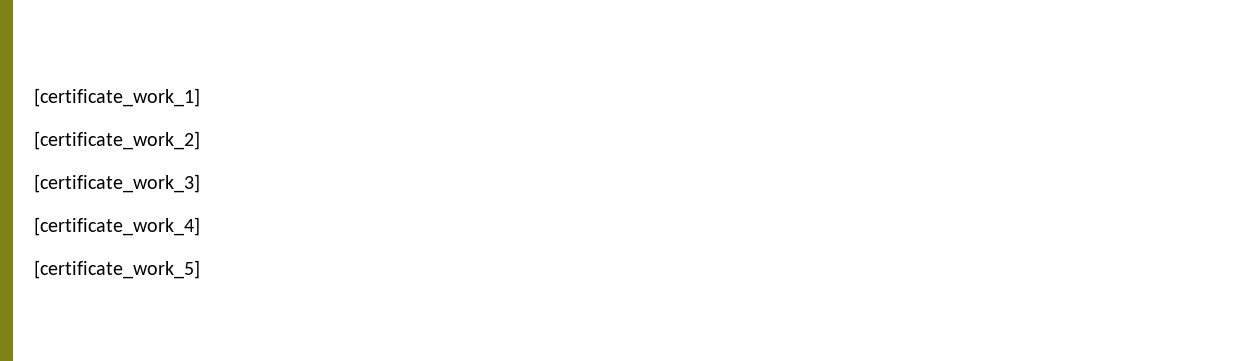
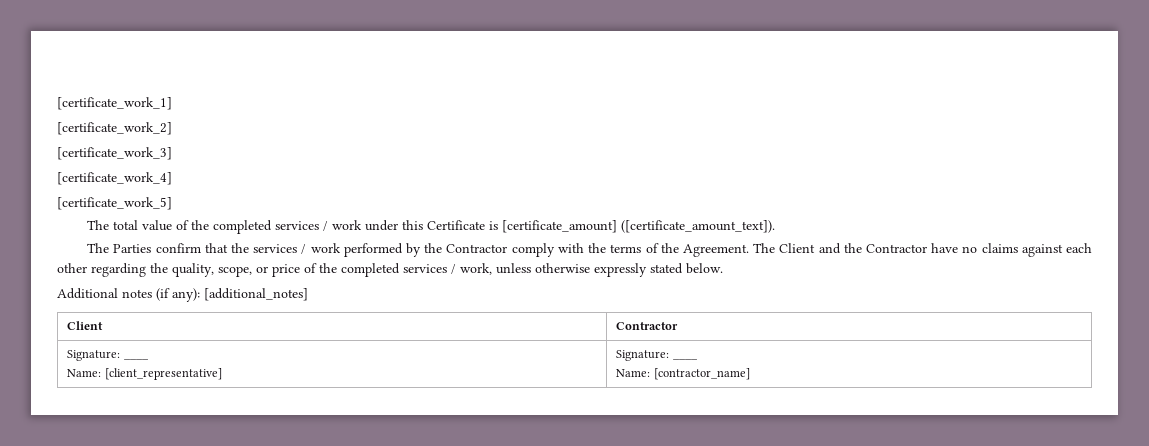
(200, 269) none -> [87,220,776,234] [87,243,1093,257] [57,263,723,277] [57,288,308,302] [67,321,104,330] [616,322,679,330] [67,350,149,361] [67,368,222,380] [616,350,698,361] [616,368,750,380] // The total value of the completed services / work under this Certificate is [certificate_amount] ([certificate_amount_text]). // The Parties confirm that the services / work performed by the Contractor comply with the terms of the Agreement. The Client and the Contractor have no claims against each other regarding the quality, scope, or price of the completed services / work, unless otherwise expressly stated below. // Additional notes (if any): [additional_notes] // Client | Contractor // Signature: ____ // Name: [client_representative] | Signature: ____ // Name: [contractor_name]

